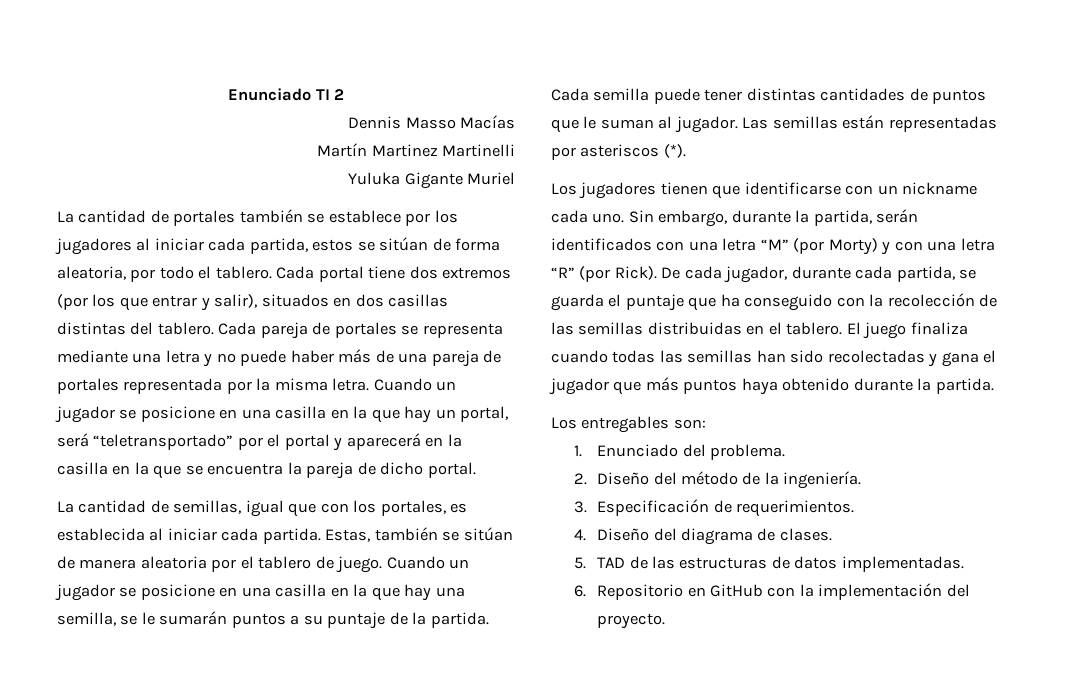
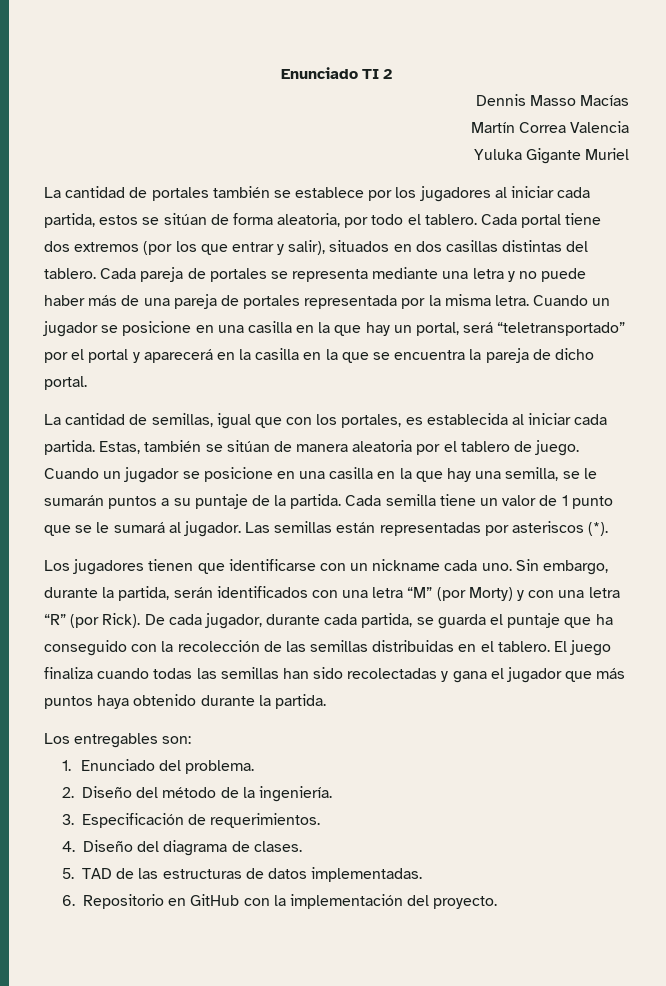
[371,144,515,157] Martinez Martinelli -> [518,121,629,133] Correa Valencia
[653,88,987,104] [551,116,654,133] puede tener distintas cantidades de puntos que le suman -> [439,494,613,509] [44,522,165,536] tiene un valor de 1 punto que se le sumará

